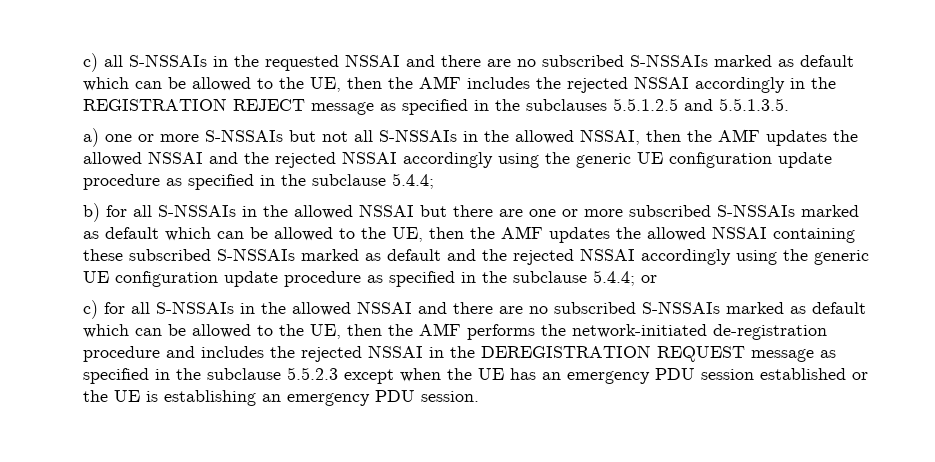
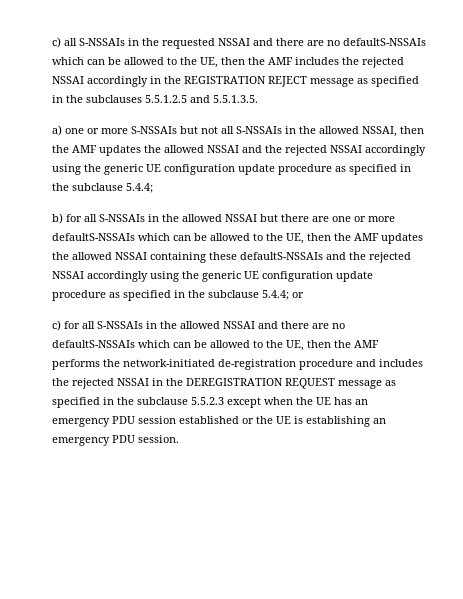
[542,54,855,67] subscribed S-NSSAIs marked as default -> [343,38,427,46] defaultS-NSSAIs
[629,204,860,217] [83,227,160,239] subscribed S-NSSAIs marked as default -> [52,233,136,241] defaultS-NSSAIs
[129,248,442,261] subscribed S-NSSAIs marked as default -> [240,252,324,260] defaultS-NSSAIs
[554,301,867,314] subscribed S-NSSAIs marked as default -> [52,340,136,348] defaultS-NSSAIs

